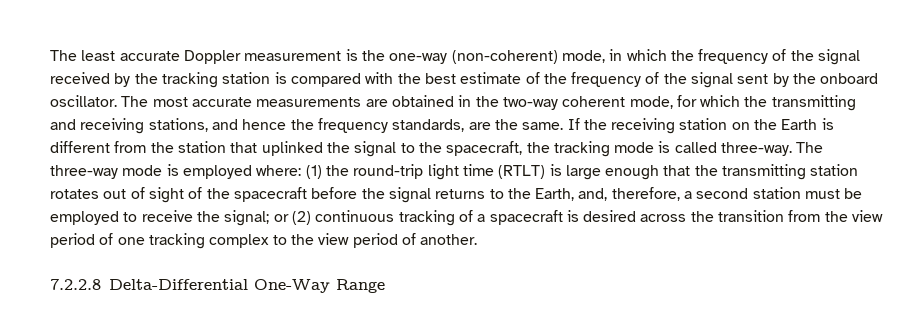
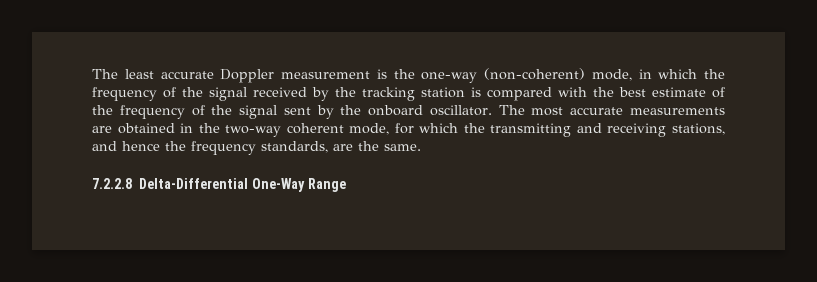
[567,118,834,134] [50,141,824,157] [50,164,859,180] [50,187,863,203] [50,210,884,226] [50,233,478,249] If the receiving station on the Earth is different from the station that uplinked the signal to the spacecraft, the tracking mode is called three-way. The three-way mode is employed where: (1) the round-trip light time (RTLT) is large enough that the transmitting station rotates out of sight of the spacecraft before the signal returns to the Earth, and, therefore, a second station must be employed to receive the signal; or (2) continuous tracking of a spacecraft is desired across the transition from the view period of one tracking complex to the view period of another. -> (421, 147) none

